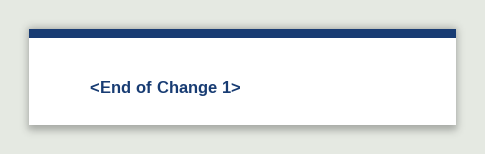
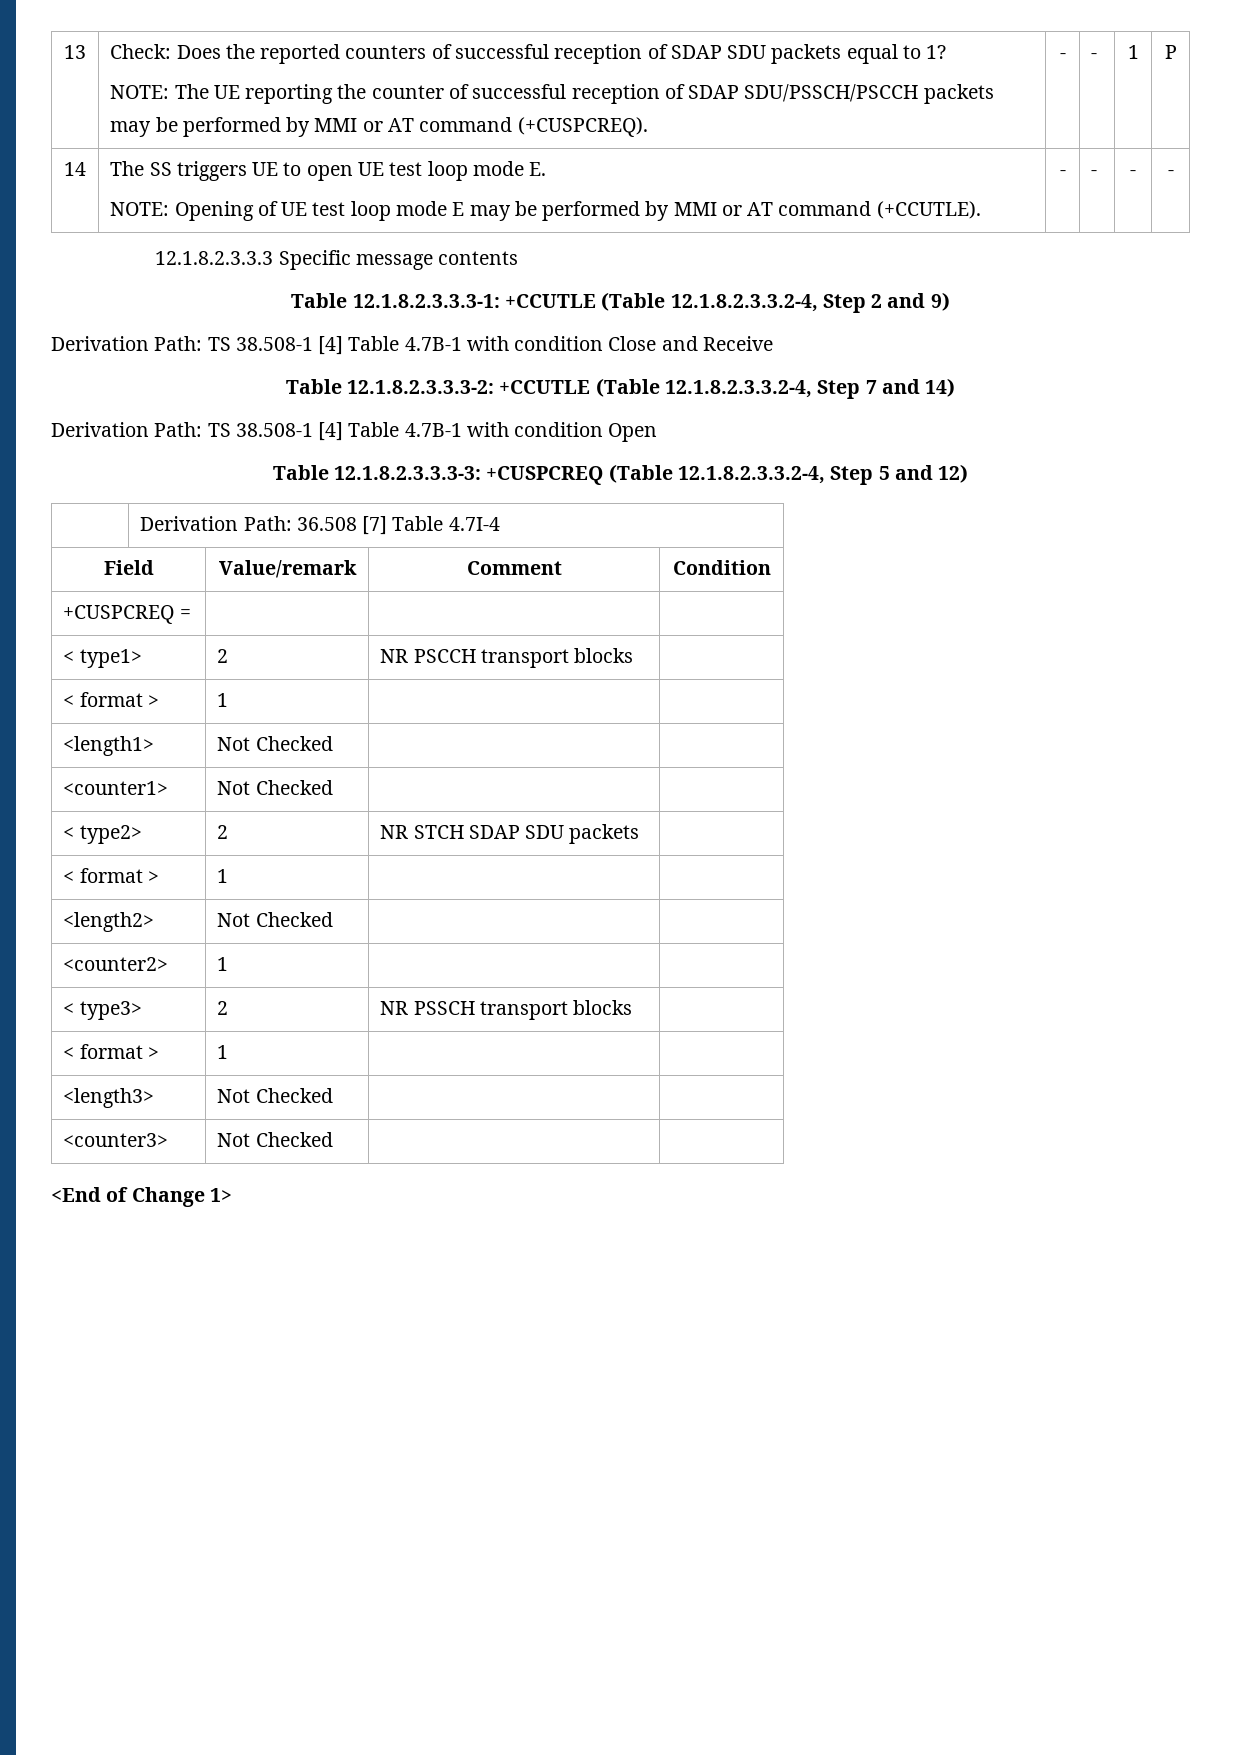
(90, 87) none -> [64,45,86,59] [110,44,947,64] [110,84,994,104] [110,117,648,137] [1059,53,1066,59] [1091,53,1098,59] [1127,45,1139,59] [1164,45,1177,59] [64,162,86,176] [110,161,547,181] [110,201,981,221] [1059,170,1066,176] [1091,170,1098,176] [1130,170,1136,176] [1167,170,1174,176] [155,250,519,270] [291,292,950,313] [51,336,773,355] [285,378,956,399] [51,422,658,442] [272,464,969,485] [140,516,500,535] [103,560,154,575] [218,560,357,578] [466,561,562,575] [672,560,771,575] [63,605,191,624] [63,649,142,668] [217,649,229,663] [380,648,634,668] [63,692,159,707] [217,693,229,707] [63,736,155,756] [217,736,333,751] [63,781,169,795] [217,780,333,795] [63,825,142,844] [217,825,229,839] [380,824,640,844] [63,868,159,883] [217,869,229,883] [63,912,155,932] [217,912,333,927] [63,957,169,971] [217,957,229,971] [63,1001,142,1020] [217,1001,229,1015] [380,1000,633,1020] [63,1044,159,1059] [217,1045,229,1059] [63,1088,155,1108] [217,1088,333,1103] [63,1133,169,1147] [217,1132,333,1147] 13 | Check: Does the reported counters of successful reception of SDAP SDU packets equal to 1? // NOTE: The UE reporting the counter of successful reception of SDAP SDU/PSSCH/PSCCH packets may be performed by MMI or AT command (+CUSPCREQ). | - | - | 1 | P // 14 | The SS triggers UE to open UE test loop mode E. // NOTE: Opening of UE test loop mode E may be performed by MMI or AT command (+CCUTLE). | - | - | - | - // 12.1.8.2.3.3.3 Specific message contents // Table 12.1.8.2.3.3.3-1: +CCUTLE (Table 12.1.8.2.3.3.2-4, Step 2 and 9) // Derivation Path: TS 38.508-1 [4] Table 4.7B-1 with condition Close and Receive // Table 12.1.8.2.3.3.3-2: +CCUTLE (Table 12.1.8.2.3.3.2-4, Step 7 and 14) // Derivation Path: TS 38.508-1 [4] Table 4.7B-1 with condition Open // Table 12.1.8.2.3.3.3-3: +CUSPCREQ (Table 12.1.8.2.3.3.2-4, Step 5 and 12) // | Derivation Path: 36.508 [7] Table 4.7I-4 // Field | Value/remark | Comment | Condition // +CUSPCREQ = | | | // < type1> | 2 | NR PSCCH transport blocks | // < format > | 1 | | // <length1> | Not Checked | | // <counter1> | Not Checked | | // < type2> | 2 | NR STCH SDAP SDU packets | // < format > | 1 | | // <length2> | Not Checked | | // <counter2> | 1 | | // < type3> | 2 | NR PSSCH transport blocks | // < format > | 1 | | // <length3> | Not Checked | | // <counter3> | Not Checked | | //

